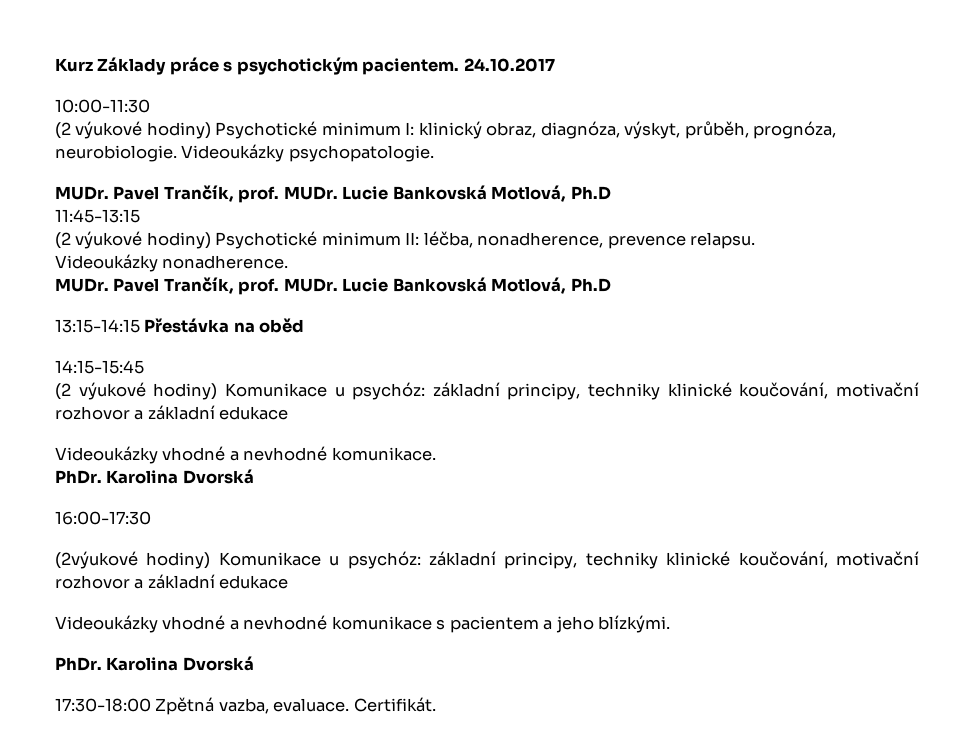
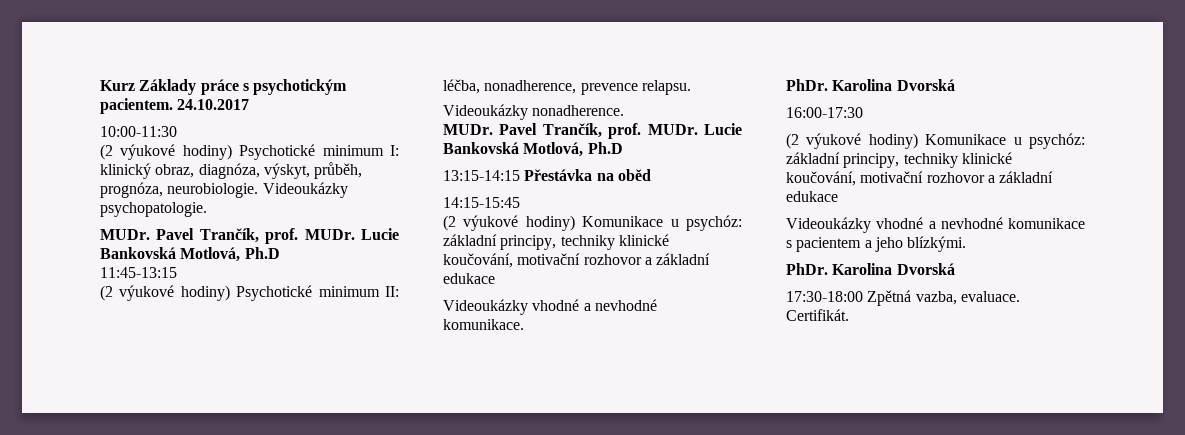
[55,551,138,569] (2výukové -> [786,133,862,149] (2 výukové

